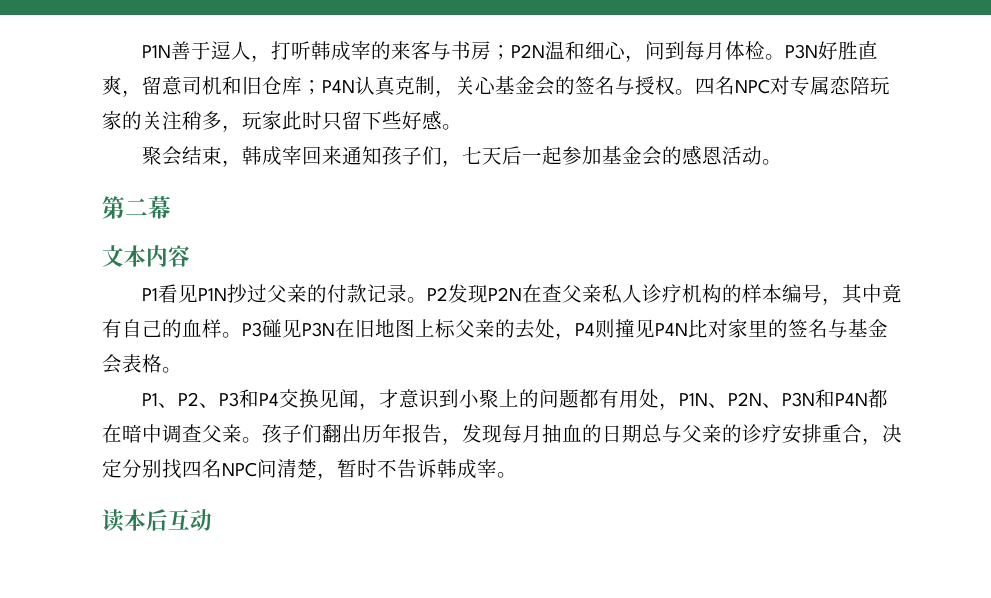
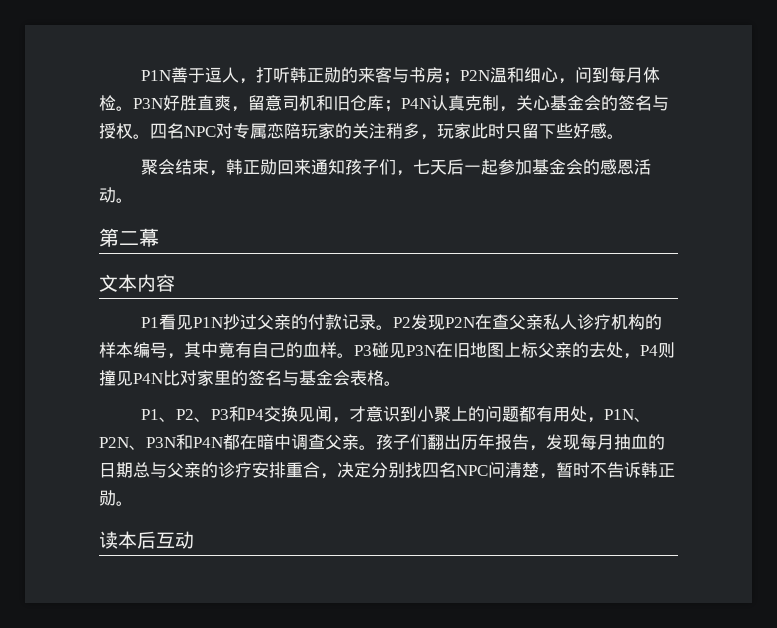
[331,41,372,61] 成宰 -> [307,67,342,83] 正勋
[262,146,303,166] 成宰 -> [243,159,278,175] 正勋
[457,459,497,479] 成宰 -> [658,463,675,477] [99,490,116,506] 正勋

